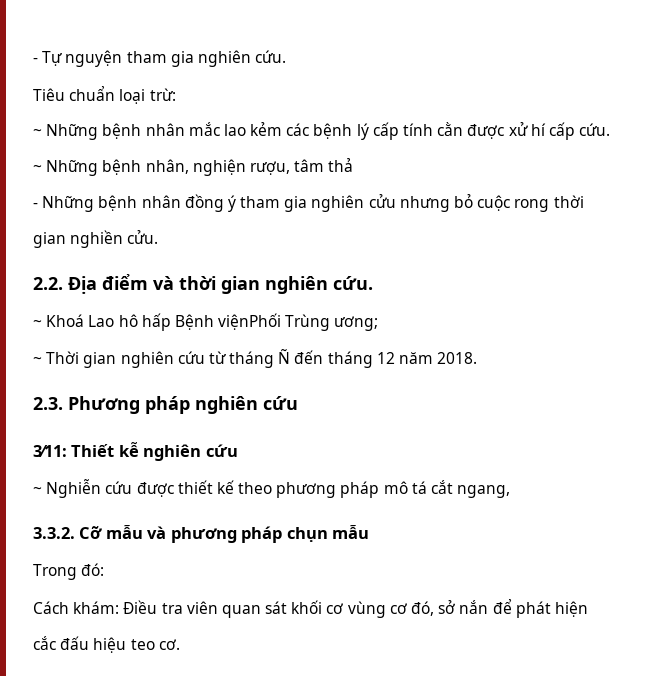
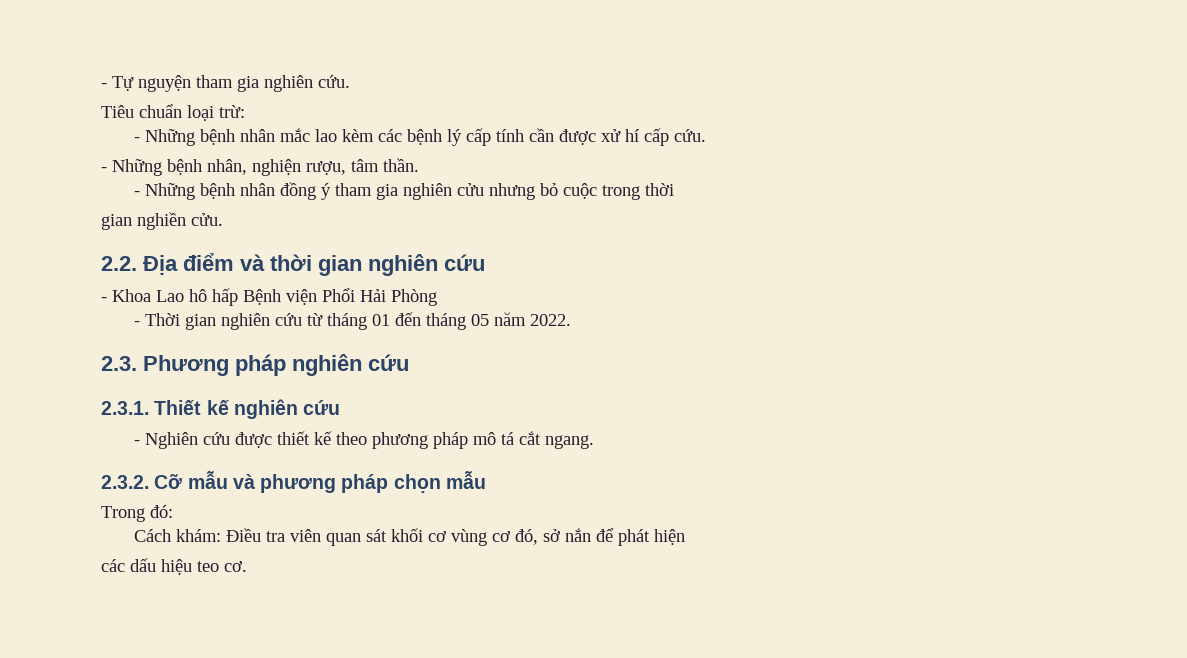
[33,129,42,136] ~ -> [133,137,140,142] -
[250,122,283,136] kẻm -> [341,129,374,142] kèm
[437,122,464,136] cằn -> [528,128,554,142] cần
[33,165,42,172] ~ -> [101,167,107,172] -
[328,158,354,172] thả -> [383,158,419,172] thần.
[514,199,550,212] rong -> [601,185,640,200] trong
[333,276,373,290] [33,314,85,327] cứu. // ~ Khoá -> [444,254,485,271] [101,289,151,302] cứu // - Khoa
[218,313,379,331] [33,357,42,364] việnPhối Trùng ương; // ~ -> [286,288,437,306] [133,321,140,326] viện Phổi Hải Phòng // -
[278,349,291,364] Ñ -> [371,314,390,326] 01
[376,352,478,364] 12 năm 2018. -> [470,312,571,326] 05 năm 2022.
[33,442,238,461] [33,479,102,498] 3⁄11: Thiết kễ nghiên cứu // ~ Nghiễn -> [101,399,341,419] [133,432,198,449] 2.3.1. Thiết kế nghiên cứu // - Nghiên
[457,485,511,498] [33,527,75,539] ngang, // 3.3.2. -> [544,435,594,449] [101,475,149,489] ngang. // 2.3.2.
[286,527,328,542] chụn -> [393,474,441,493] chọn
[33,636,90,650] cắc đấu -> [101,558,156,572] các dấu

